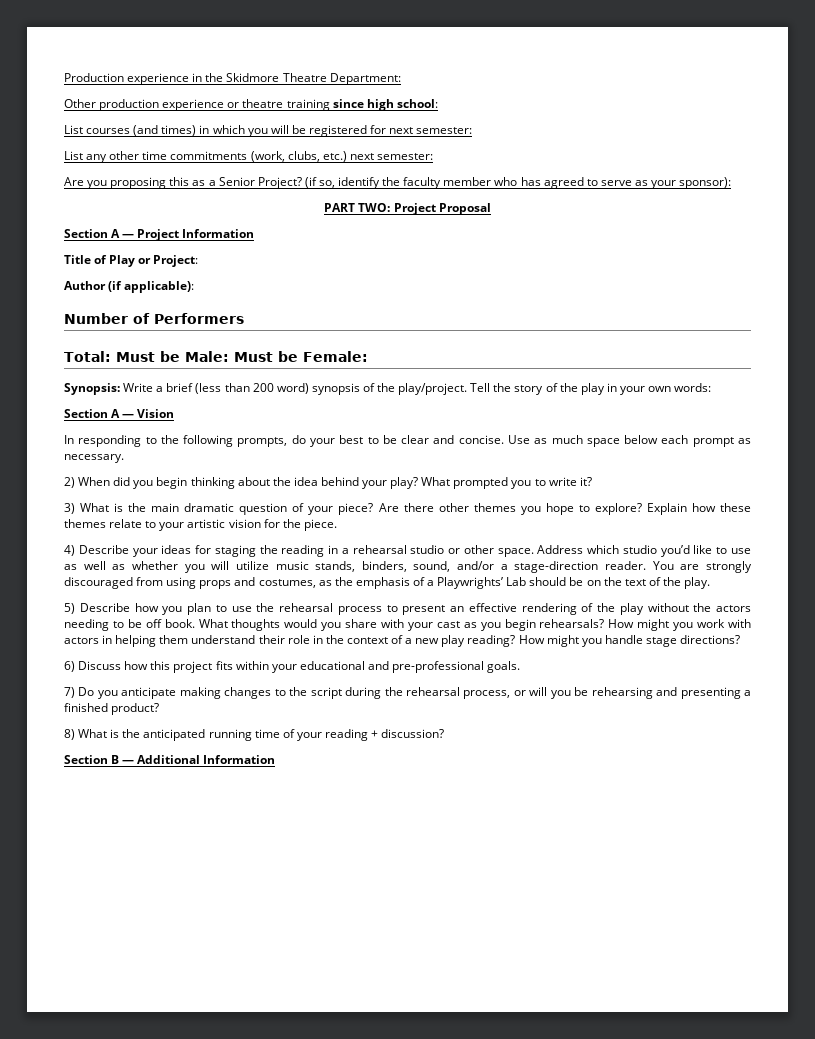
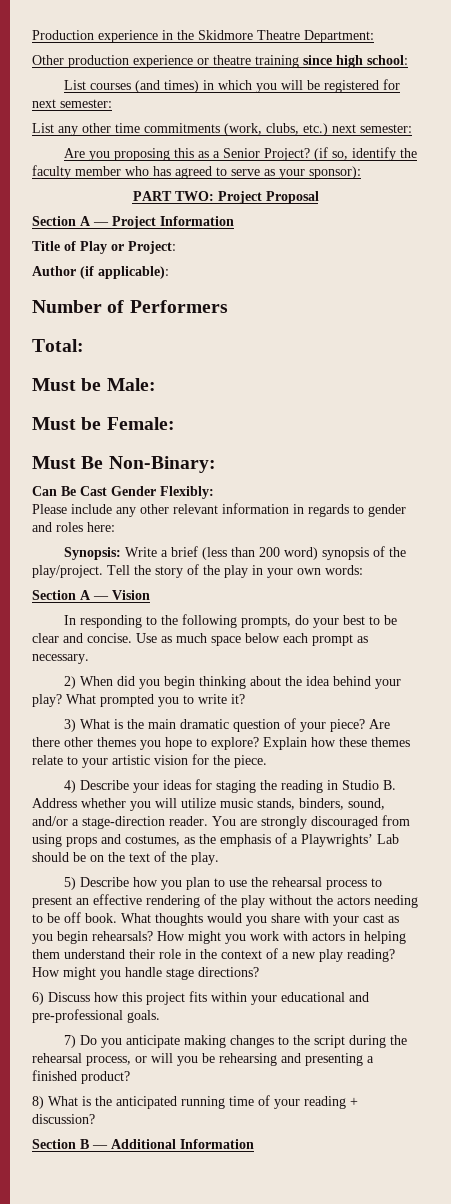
(111, 356) none -> (84, 345) //
(229, 356) none -> (156, 384) //
(368, 356) none -> [32,456,216,473] [32,486,214,499] [32,503,406,517] [32,522,115,532] // Must Be Non-Binary: // Can Be Cast Gender Flexibly: // Please include any other relevant information in regards to gender and roles here:
[341,545,752,557] [64,561,126,570] a rehearsal studio or other space. Address which studio you’d like to use as well as -> [342,780,397,790] [32,798,77,808] Studio B. Address

